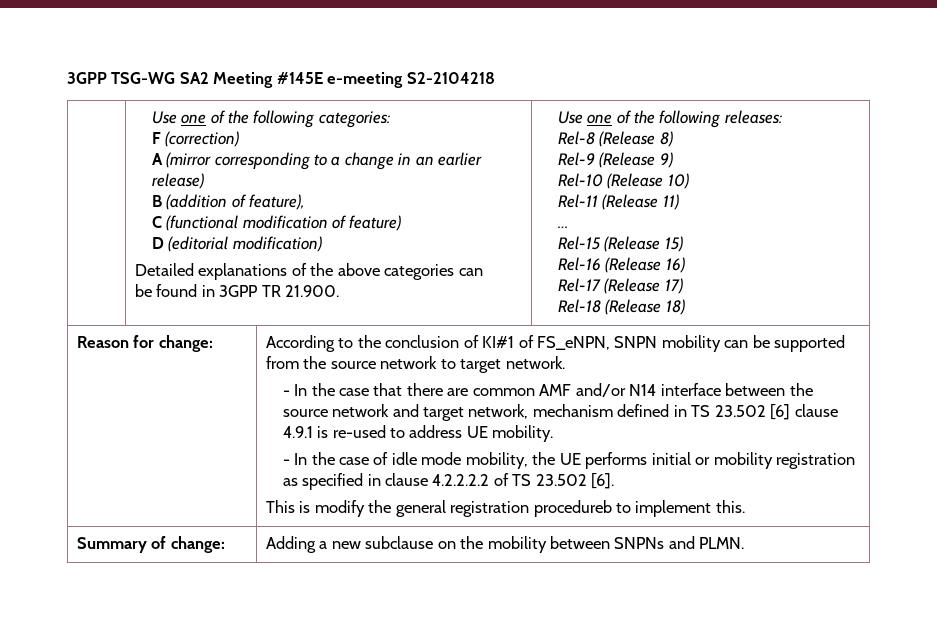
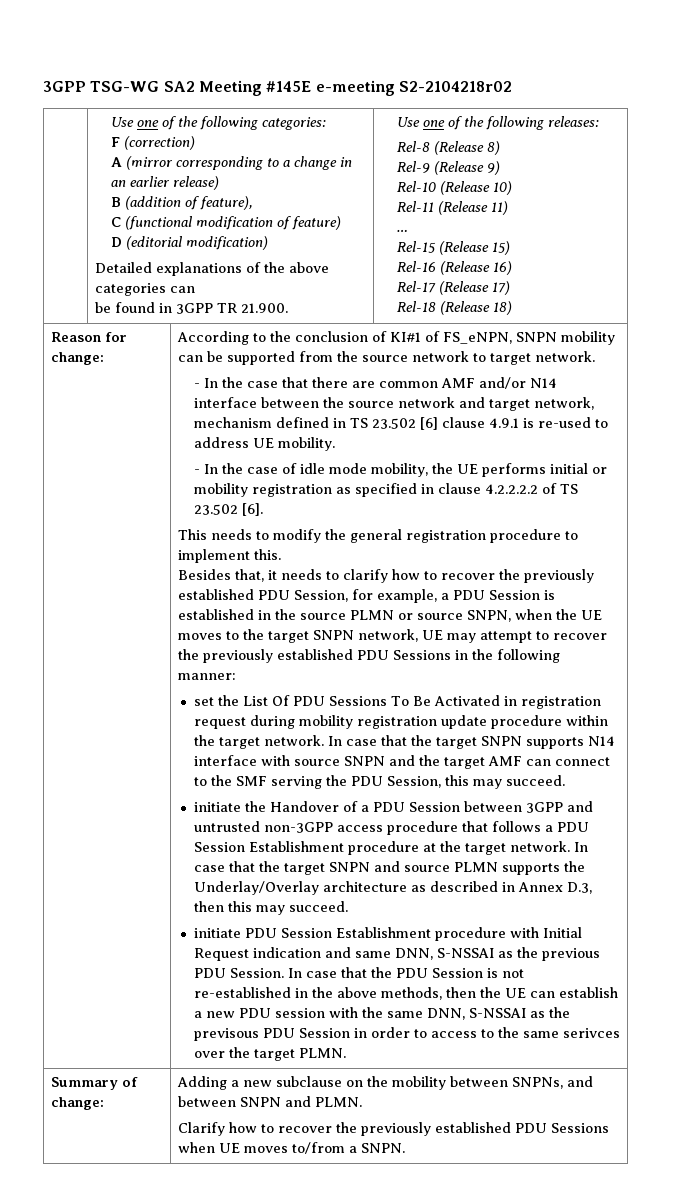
[406,72,495,84] S2-2104218 -> [398,81,512,92] S2-2104218r02
[299,501,311,513] is -> [210,529,269,540] needs to
[533,500,612,517] procedureb -> [489,529,561,543] procedure
(745, 506) none -> [177,569,594,583] [177,589,555,603] [177,609,602,622] [177,629,607,643] [177,649,560,663] [177,673,236,680] [193,695,601,709] [193,715,608,729] [193,735,615,749] [193,755,610,769] [193,775,565,789] [193,801,593,813] [193,821,589,835] [193,841,588,855] [193,861,585,875] [193,881,592,895] [193,901,348,915] [193,927,582,941] [193,947,600,961] [193,967,524,978] [193,987,618,1000] [193,1007,570,1020] [193,1027,620,1041] [193,1047,346,1061] // Besides that, it needs to clarify how to recover the previously established PDU Session, for example, a PDU Session is established in the source PLMN or source SNPN, when the UE moves to the target SNPN network, UE may attempt to recover the previously established PDU Sessions in the following manner: // set the List Of PDU Sessions To Be Activated in registration request during mobility registration update procedure within the target network. In case that the target SNPN supports N14 interface with source SNPN and the target AMF can connect to the SMF serving the PDU Session, this may succeed. // initiate the Handover of a PDU Session between 3GPP and untrusted non-3GPP access procedure that follows a PDU Session Establishment procedure at the target network. In case that the target SNPN and source PLMN supports the Underlay/Overlay architecture as described in Annex D.3, then this may succeed. // initiate PDU Session Establishment procedure with Initial Request indication and same DNN, S-NSSAI as the previous PDU Session. In case that the PDU Session is not re-established in the above methods, then the UE can establish a new PDU session with the same DNN, S-NSSAI as the previsous PDU Session in order to access to the same serivces over the target PLMN.
[614,536,745,549] SNPNs and PLMN. -> [511,1076,593,1089] [177,1096,362,1107] [177,1122,609,1136] [177,1142,405,1154] SNPNs, and between SNPN and PLMN. // Clarify how to recover the previously established PDU Sessions when UE moves to/from a SNPN.

